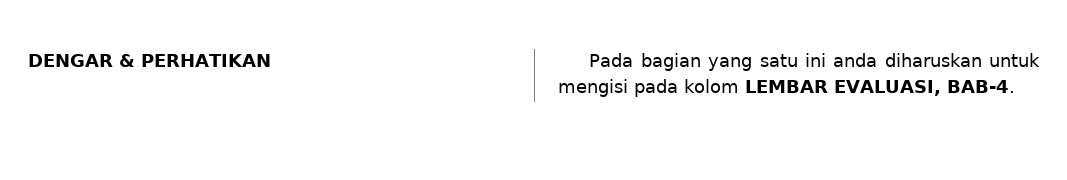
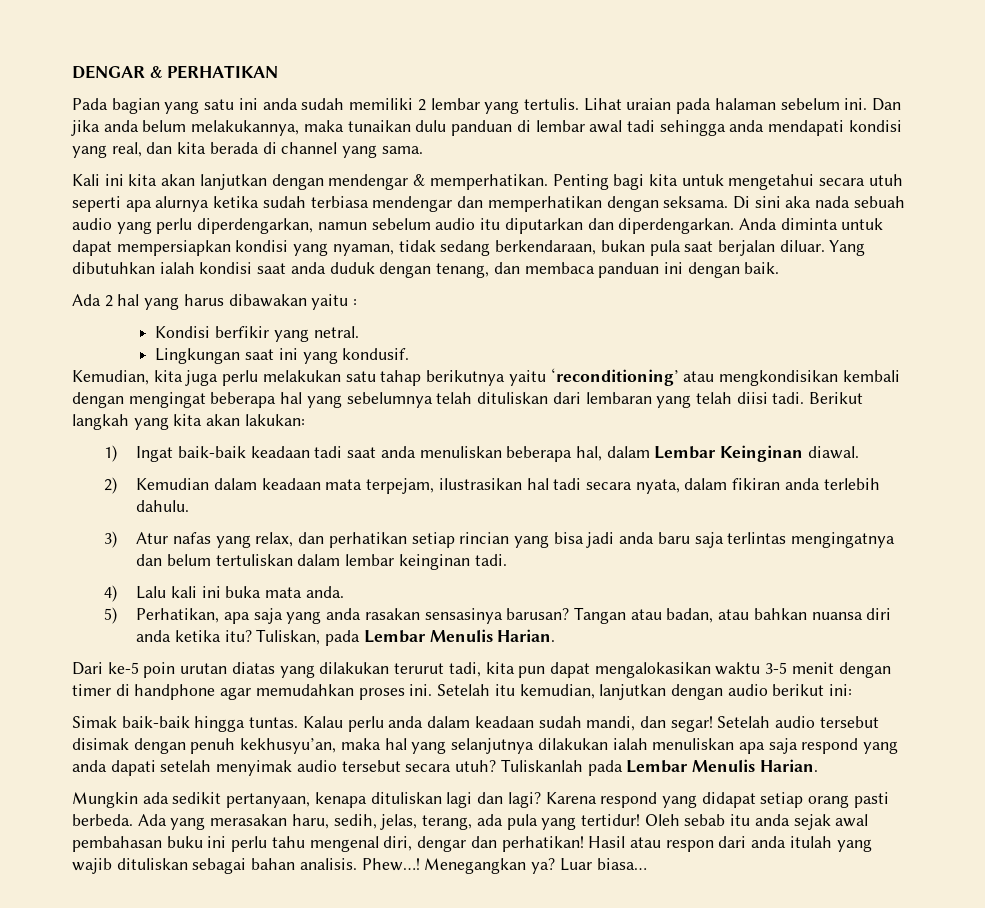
[884,53,1040,67] [558,79,1015,97] diharuskan untuk mengisi pada kolom LEMBAR EVALUASI, BAB-4. -> [301,98,902,114] [71,120,902,136] [72,142,423,158] [72,174,903,190] [72,196,905,212] [72,218,884,234] [72,240,866,256] [72,262,780,278] [72,294,358,310] [155,326,359,342] [155,348,410,364] [72,368,900,386] [72,392,864,408] [72,414,305,430] [104,445,859,462] [104,477,880,494] [136,500,190,512] [104,531,896,548] [136,554,507,570] [104,585,344,602] [104,607,892,624] [136,629,556,646] [72,662,891,678] [72,684,853,700] [72,716,879,732] [72,738,899,754] [72,759,818,776] [72,792,889,808] [72,814,869,830] [72,836,872,852] [72,858,647,874] sudah memiliki 2 lembar yang tertulis. Lihat uraian pada halaman sebelum ini. Dan jika anda belum melakukannya, maka tunaikan dulu panduan di lembar awal tadi sehingga anda mendapati kondisi yang real, dan kita berada di channel yang sama. // Kali ini kita akan lanjutkan dengan mendengar & memperhatikan. Penting bagi kita untuk mengetahui secara utuh seperti apa alurnya ketika sudah terbiasa mendengar dan memperhatikan dengan seksama. Di sini aka nada sebuah audio yang perlu diperdengarkan, namun sebelum audio itu diputarkan dan diperdengarkan. Anda diminta untuk dapat mempersiapkan kondisi yang nyaman, tidak sedang berkendaraan, bukan pula saat berjalan diluar. Yang dibutuhkan ialah kondisi saat anda duduk dengan tenang, dan membaca panduan ini dengan baik. // Ada 2 hal yang harus dibawakan yaitu : // Kondisi berfikir yang netral. // Lingkungan saat ini yang kondusif. // Kemudian, kita juga perlu melakukan satu tahap berikutnya yaitu ‘reconditioning’ atau mengkondisikan kembali dengan mengingat beberapa hal yang sebelumnya telah dituliskan dari lembaran yang telah diisi tadi. Berikut langkah yang kita akan lakukan: // 1) Ingat baik-baik keadaan tadi saat anda menuliskan beberapa hal, dalam Lembar Keinginan diawal. // 2) Kemudian dalam keadaan mata terpejam, ilustrasikan hal tadi secara nyata, dalam fikiran anda terlebih dahulu. // 3) Atur nafas yang relax, dan perhatikan setiap rincian yang bisa jadi anda baru saja terlintas mengingatnya dan belum tertuliskan dalam lembar keinginan tadi. // 4) Lalu kali ini buka mata anda. // 5) Perhatikan, apa saja yang anda rasakan sensasinya barusan? Tangan atau badan, atau bahkan nuansa diri anda ketika itu? Tuliskan, pada Lembar Menulis Harian. // Dari ke-5 poin urutan diatas yang dilakukan terurut tadi, kita pun dapat mengalokasikan waktu 3-5 menit dengan timer di handphone agar memudahkan proses ini. Setelah itu kemudian, lanjutkan dengan audio berikut ini: // Simak baik-baik hingga tuntas. Kalau perlu anda dalam keadaan sudah mandi, dan segar! Setelah audio tersebut disimak dengan penuh kekhusyu’an, maka hal yang selanjutnya dilakukan ialah menuliskan apa saja respond yang anda dapati setelah menyimak audio tersebut secara utuh? Tuliskanlah pada Lembar Menulis Harian. // Mungkin ada sedikit pertanyaan, kenapa dituliskan lagi dan lagi? Karena respond yang didapat setiap orang pasti berbeda. Ada yang merasakan haru, sedih, jelas, terang, ada pula yang tertidur! Oleh sebab itu anda sejak awal pembahasan buku ini perlu tahu mengenal diri, dengar dan perhatikan! Hasil atau respon dari anda itulah yang wajib dituliskan sebagai bahan analisis. Phew…! Menegangkan ya? Luar biasa…

